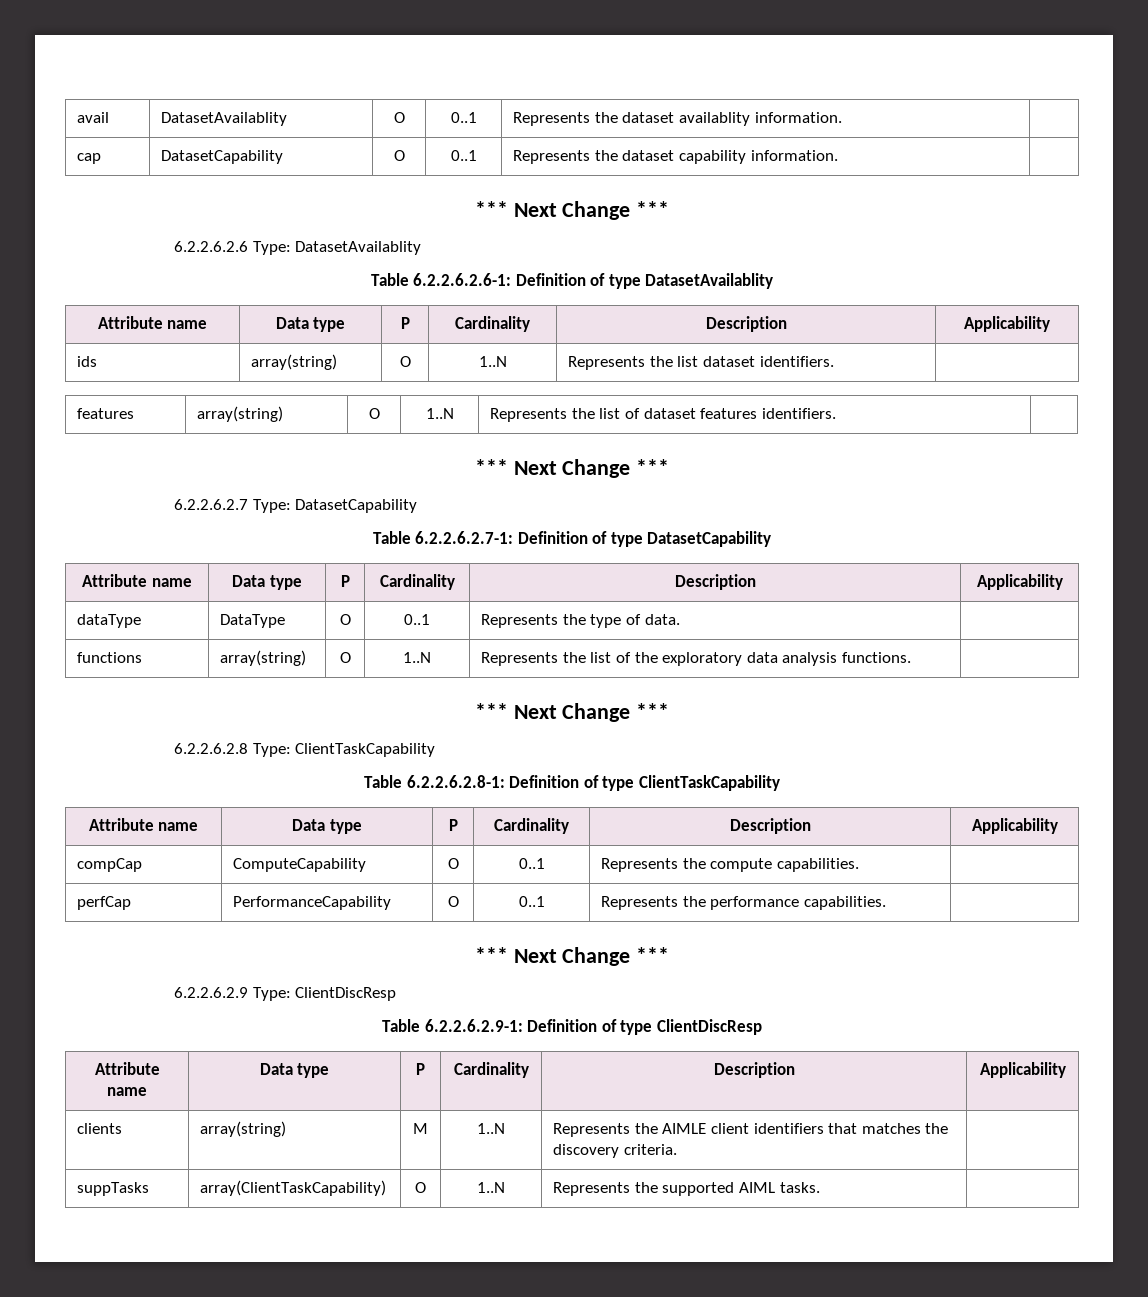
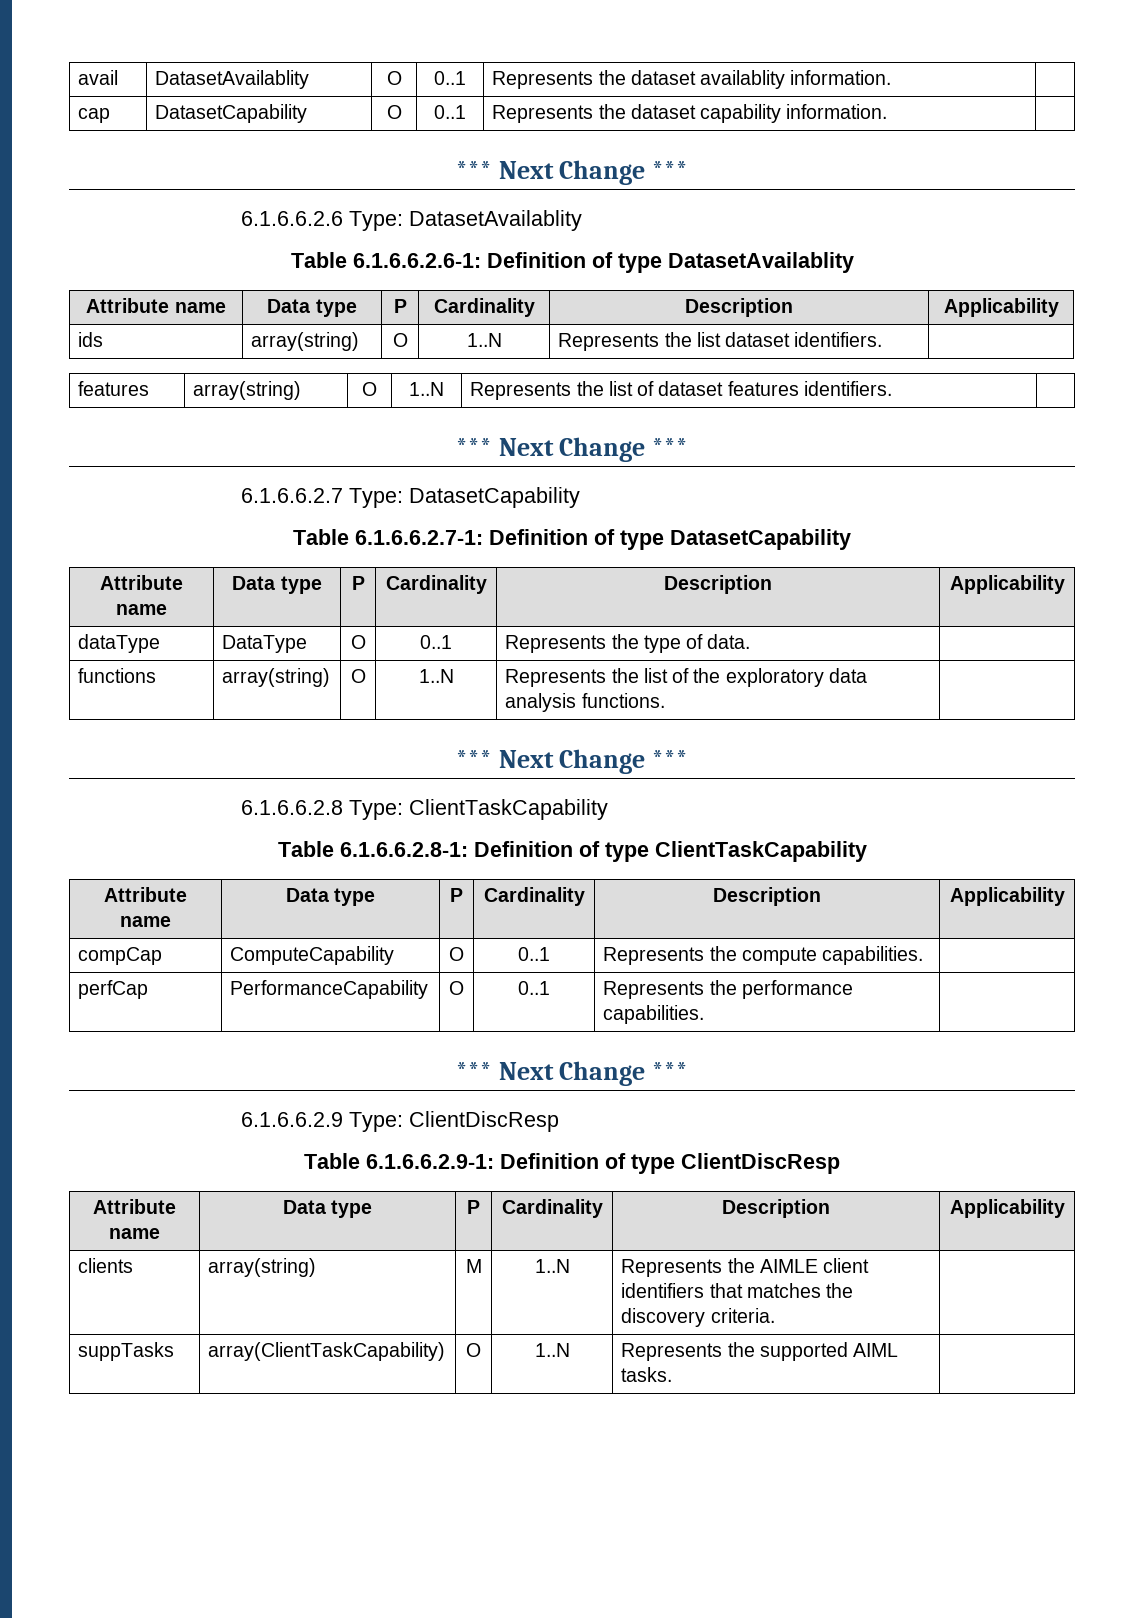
[173,241,248,252] 6.2.2.6.2.6 -> [240,211,343,226] 6.1.6.6.2.6
[413,273,512,286] 6.2.2.6.2.6-1: -> [352,253,481,268] 6.1.6.6.2.6-1:
[173,499,248,510] 6.2.2.6.2.7 -> [240,488,343,503] 6.1.6.6.2.7
[415,531,514,544] 6.2.2.6.2.7-1: -> [355,530,483,545] 6.1.6.6.2.7-1:
[173,743,248,754] 6.2.2.6.2.8 -> [240,800,343,815] 6.1.6.6.2.8
[406,775,505,788] 6.2.2.6.2.8-1: -> [339,842,468,857] 6.1.6.6.2.8-1:
[173,987,248,998] 6.2.2.6.2.9 -> [240,1112,343,1127] 6.1.6.6.2.9
[424,1019,523,1032] 6.2.2.6.2.9-1: -> [366,1154,494,1169] 6.1.6.6.2.9-1:

